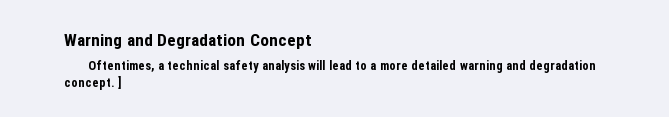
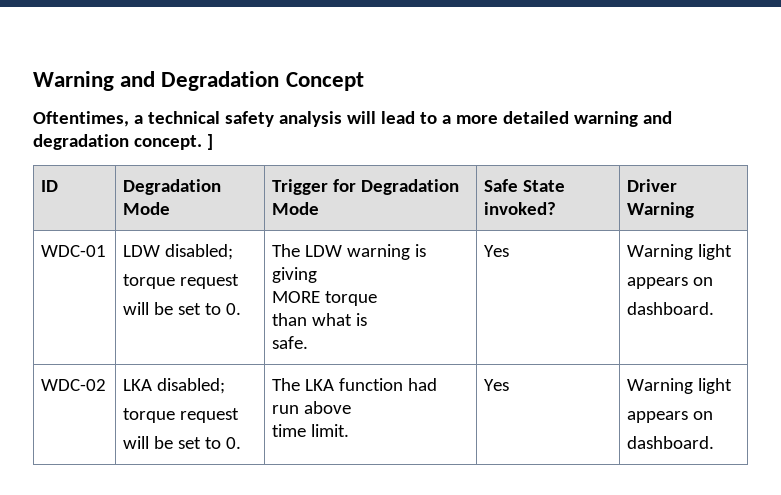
(122, 82) none -> [41,180,59,192] [123,179,222,195] [123,202,171,215] [272,179,460,195] [272,202,320,215] [484,179,566,192] [484,202,557,215] [627,179,678,192] [627,202,695,218] [41,245,107,257] [123,244,234,260] [123,274,240,289] [123,302,242,315] [272,244,427,260] [272,267,318,283] [272,291,378,306] [272,313,368,326] [272,336,309,349] [484,245,510,257] [627,244,733,260] [627,277,714,289] [627,302,715,315] [41,379,107,391] [123,378,226,394] [123,408,240,423] [123,436,242,449] [272,378,438,391] [272,401,352,414] [272,424,350,437] [484,379,510,391] [627,378,733,394] [627,411,714,423] [627,436,715,449] // ID | Degradation Mode | Trigger for Degradation Mode | Safe State invoked? | Driver Warning // WDC-01 | LDW disabled; // torque request // will be set to 0. | The LDW warning is giving // MORE torque // than what is // safe. | Yes | Warning light // appears on // dashboard. // WDC-02 | LKA disabled; // torque request // will be set to 0. | The LKA function had run above // time limit. | Yes | Warning light // appears on // dashboard.

